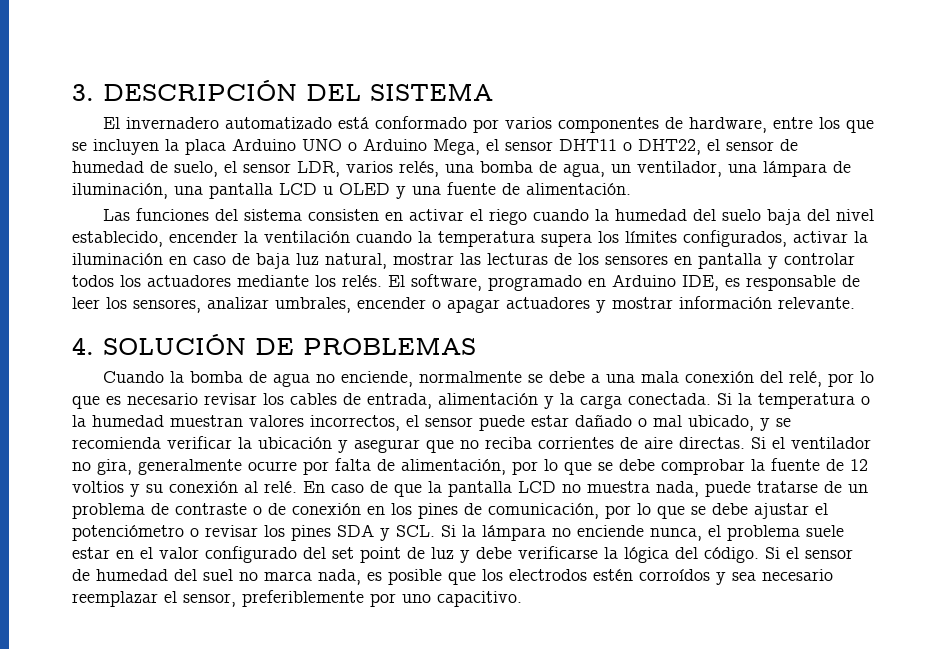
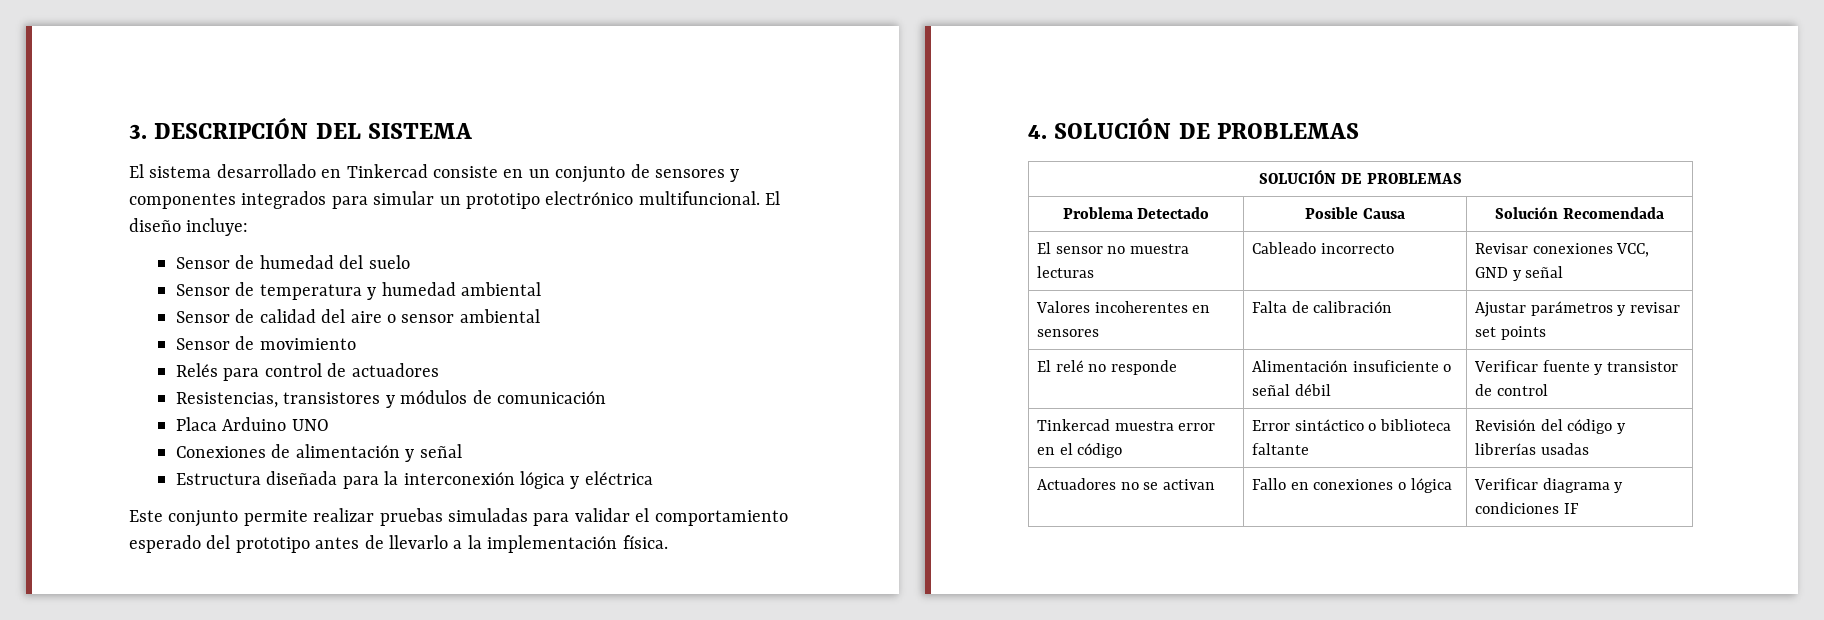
[125,116,874,133] [72,138,798,155] [72,161,851,177] [72,182,631,199] [102,208,874,225] [72,230,868,247] [72,253,855,269] [72,274,860,291] [72,296,855,313] [72,334,476,355] [102,371,874,387] [72,393,870,409] [72,414,791,431] [72,436,871,453] [72,458,868,475] [72,481,868,497] [72,503,828,519] [72,524,844,541] [72,546,853,563] [72,569,833,585] [72,590,522,607] invernadero automatizado está conformado por varios componentes de hardware, entre los que se incluyen la placa Arduino UNO o Arduino Mega, el sensor DHT11 o DHT22, el sensor de humedad de suelo, el sensor LDR, varios relés, una bomba de agua, un ventilador, una lámpara de iluminación, una pantalla LCD u OLED y una fuente de alimentación. // Las funciones del sistema consisten en activar el riego cuando la humedad del suelo baja del nivel establecido, encender la ventilación cuando la temperatura supera los límites configurados, activar la iluminación en caso de baja luz natural, mostrar las lecturas de los sensores en pantalla y controlar todos los actuadores mediante los relés. El software, programado en Arduino IDE, es responsable de leer los sensores, analizar umbrales, encender o apagar actuadores y mostrar información relevante. // 4. SOLUCIÓN DE PROBLEMAS // Cuando la bomba de agua no enciende, normalmente se debe a una mala conexión del relé, por lo que es necesario revisar los cables de entrada, alimentación y la carga conectada. Si la temperatura o la humedad muestran valores incorrectos, el sensor puede estar dañado o mal ubicado, y se recomienda verificar la ubicación y asegurar que no reciba corrientes de aire directas. Si el ventilador no gira, generalmente ocurre por falta de alimentación, por lo que se debe comprobar la fuente de 12 voltios y su conexión al relé. En caso de que la pantalla LCD no muestra nada, puede tratarse de un problema de contraste o de conexión en los pines de comunicación, por lo que se debe ajustar el potenciómetro o revisar los pines SDA y SCL. Si la lámpara no enciende nunca, el problema suele estar en el valor configurado del set point de luz y debe verificarse la lógica del código. Si el sensor de humedad del suel no marca nada, es posible que los electrodos estén corroídos y sea necesario reemplazar el sensor, preferiblemente por uno capacitivo. -> [149,164,740,183] [129,191,781,209] [129,218,249,236] [176,255,410,269] [176,282,542,300] [176,309,540,323] [176,336,356,350] [176,363,439,381] [176,390,607,408] [176,417,329,431] [176,444,462,462] [176,471,653,489] [129,508,788,527] [129,535,668,553] [1028,117,1359,139] [1259,169,1462,184] [1062,207,1210,219] [1305,207,1405,219] [1495,206,1664,219] [1036,242,1190,254] [1036,266,1094,278] [1251,242,1394,254] [1474,243,1650,257] [1474,266,1564,281] [1035,301,1211,313] [1036,329,1099,337] [1251,301,1393,313] [1474,301,1681,317] [1474,326,1546,340] [1036,360,1178,375] [1251,360,1452,372] [1251,384,1331,396] [1473,360,1679,375] [1474,384,1548,396] [1036,419,1216,431] [1036,443,1123,458] [1251,419,1452,431] [1251,443,1309,455] [1474,419,1627,434] [1474,443,1589,455] [1036,478,1216,490] [1251,478,1453,493] [1473,478,1624,493] [1474,502,1579,514] sistema desarrollado en Tinkercad consiste en un conjunto de sensores y componentes integrados para simular un prototipo electrónico multifuncional. El diseño incluye: // Sensor de humedad del suelo // Sensor de temperatura y humedad ambiental // Sensor de calidad del aire o sensor ambiental // Sensor de movimiento // Relés para control de actuadores // Resistencias, transistores y módulos de comunicación // Placa Arduino UNO // Conexiones de alimentación y señal // Estructura diseñada para la interconexión lógica y eléctrica // Este conjunto permite realizar pruebas simuladas para validar el comportamiento esperado del prototipo antes de llevarlo a la implementación física. // 4. SOLUCIÓN DE PROBLEMAS // SOLUCIÓN DE PROBLEMAS // Problema Detectado | Posible Causa | Solución Recomendada // El sensor no muestra lecturas | Cableado incorrecto | Revisar conexiones VCC, GND y señal // Valores incoherentes en sensores | Falta de calibración | Ajustar parámetros y revisar set points // El relé no responde | Alimentación insuficiente o señal débil | Verificar fuente y transistor de control // Tinkercad muestra error en el código | Error sintáctico o biblioteca faltante | Revisión del código y librerías usadas // Actuadores no se activan | Fallo en conexiones o lógica | Verificar diagrama y condiciones IF

